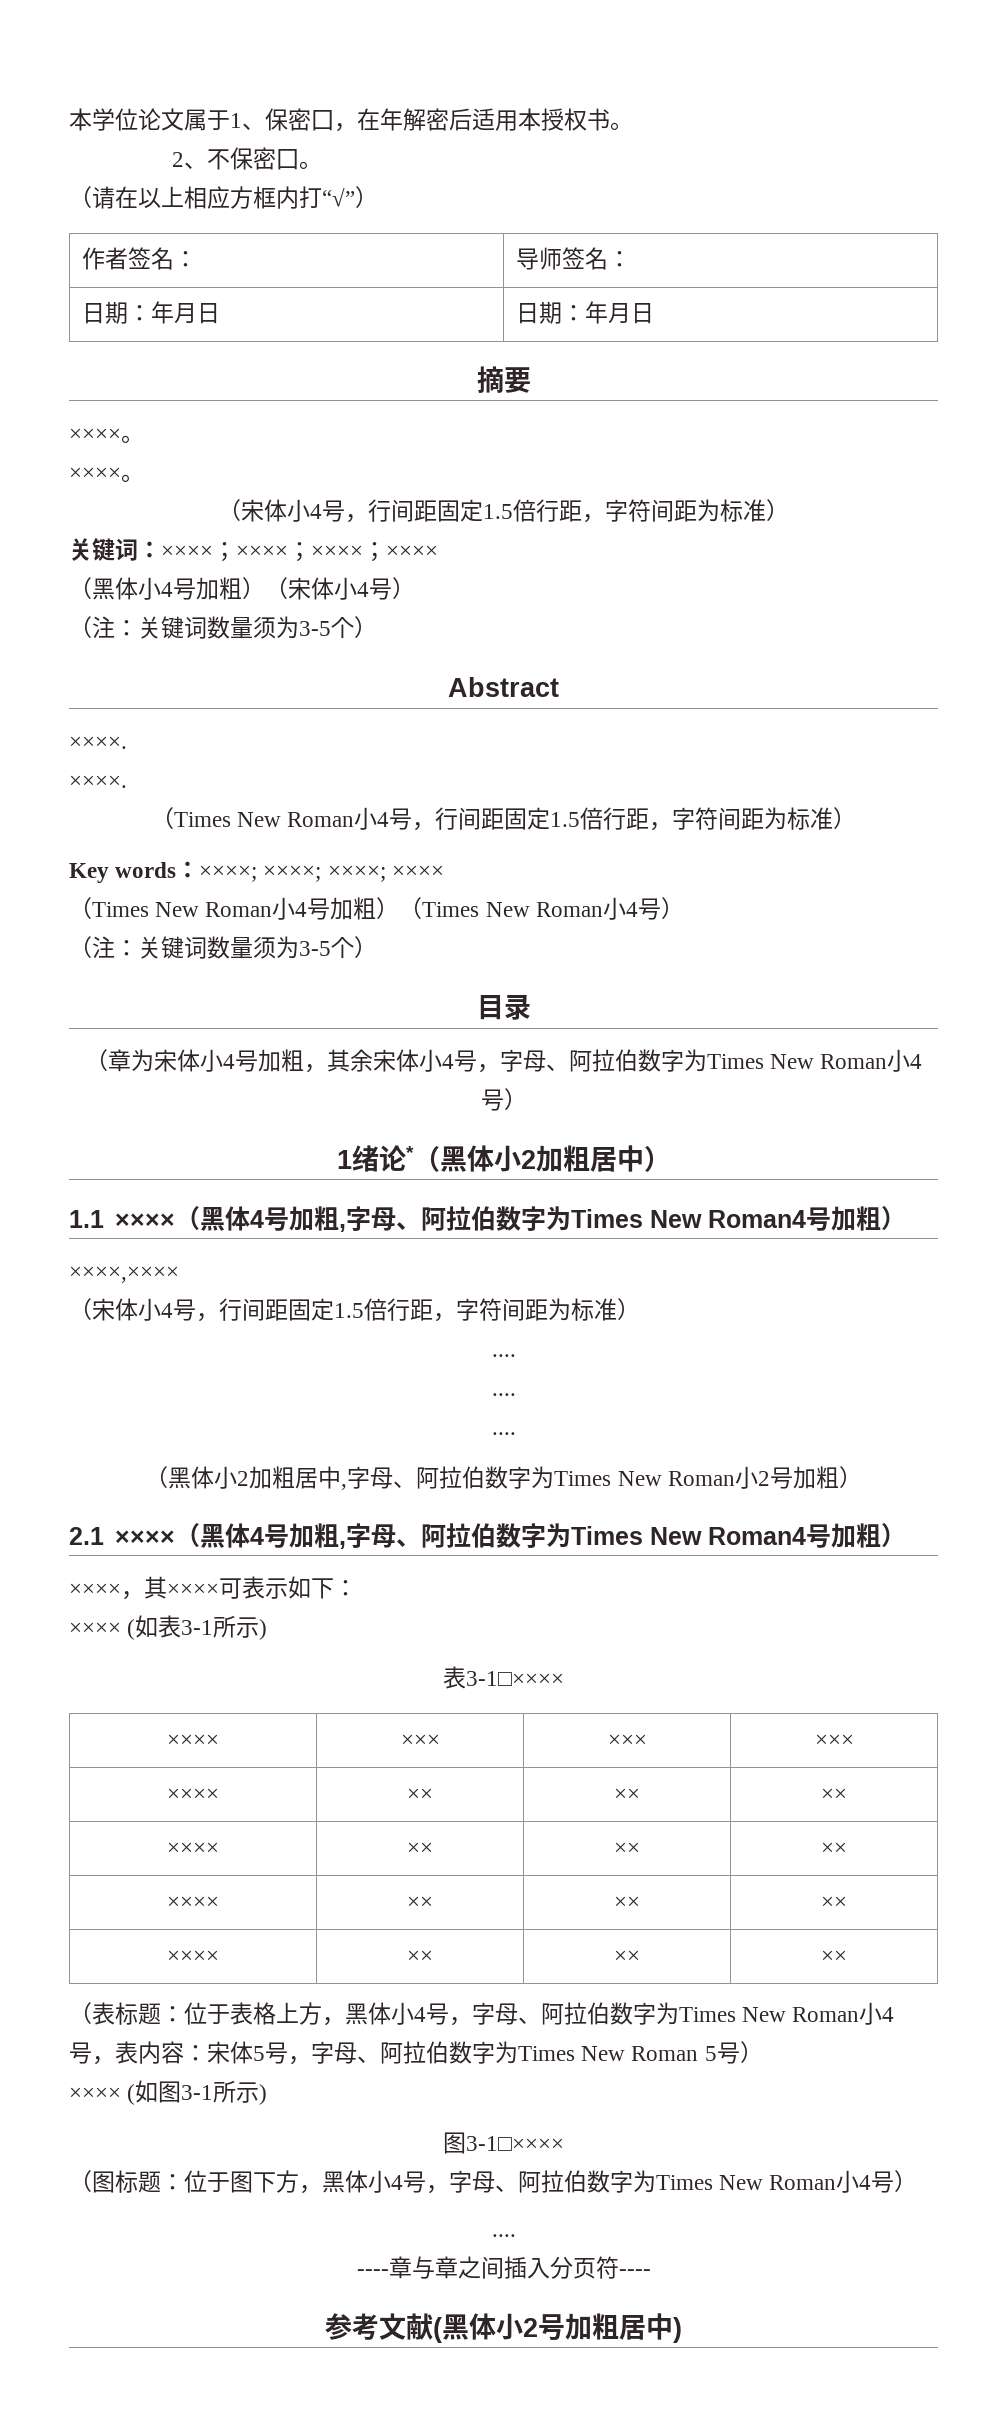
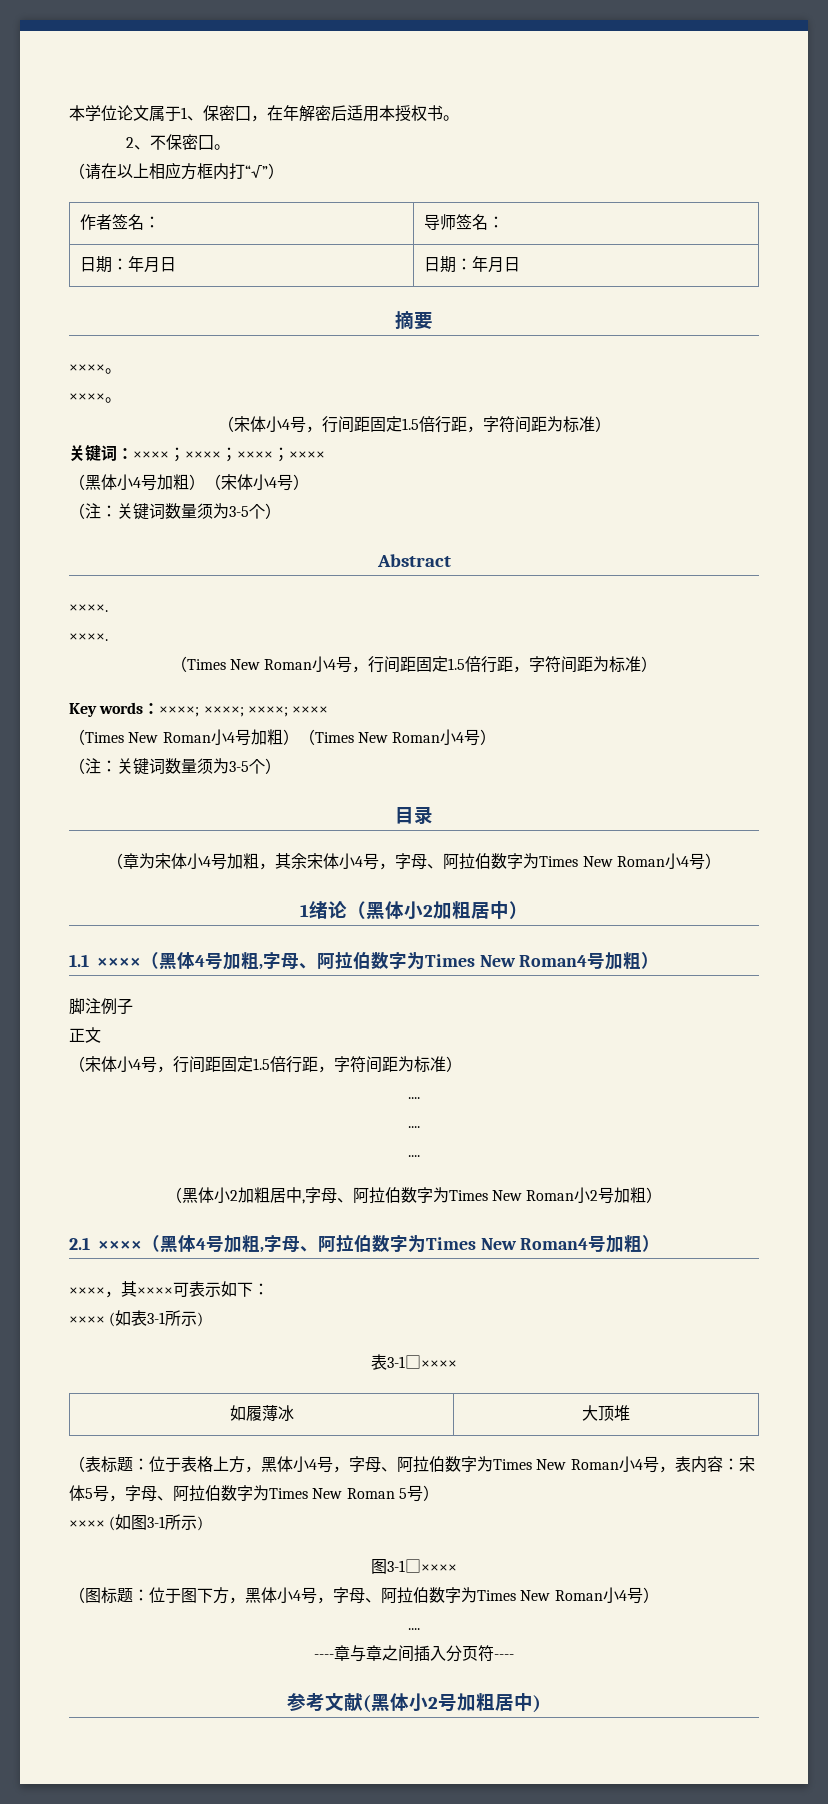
[405,1146,414,1159] * -> (347, 910) none
[69,1266,179,1283] ××××,×××× -> [69,998,133,1015] [69,1027,101,1043] 脚注例子 // 正文
[167,1734,219,1747] [400,1734,440,1747] [607,1734,647,1747] [814,1734,854,1747] [167,1788,219,1801] [407,1788,433,1801] [614,1788,640,1801] [821,1788,847,1801] [167,1842,219,1855] [407,1842,433,1855] [614,1842,640,1855] [821,1842,847,1855] [167,1896,219,1909] [407,1896,433,1909] [614,1896,640,1909] [821,1896,847,1909] [167,1950,219,1963] [407,1950,433,1963] [614,1950,640,1963] [821,1950,847,1963] ×××× | ××× | ××× | ××× // ×××× | ×× | ×× | ×× // ×××× | ×× | ×× | ×× // ×××× | ×× | ×× | ×× // ×××× | ×× | ×× | ×× -> [229,1405,294,1421] [582,1405,630,1421] 如履薄冰 | 大顶堆

